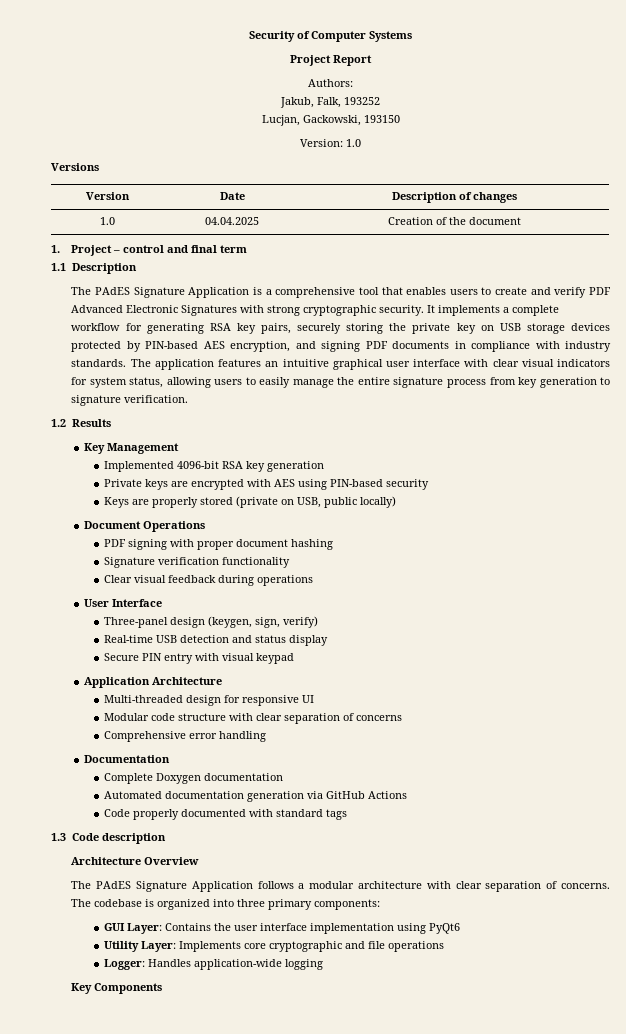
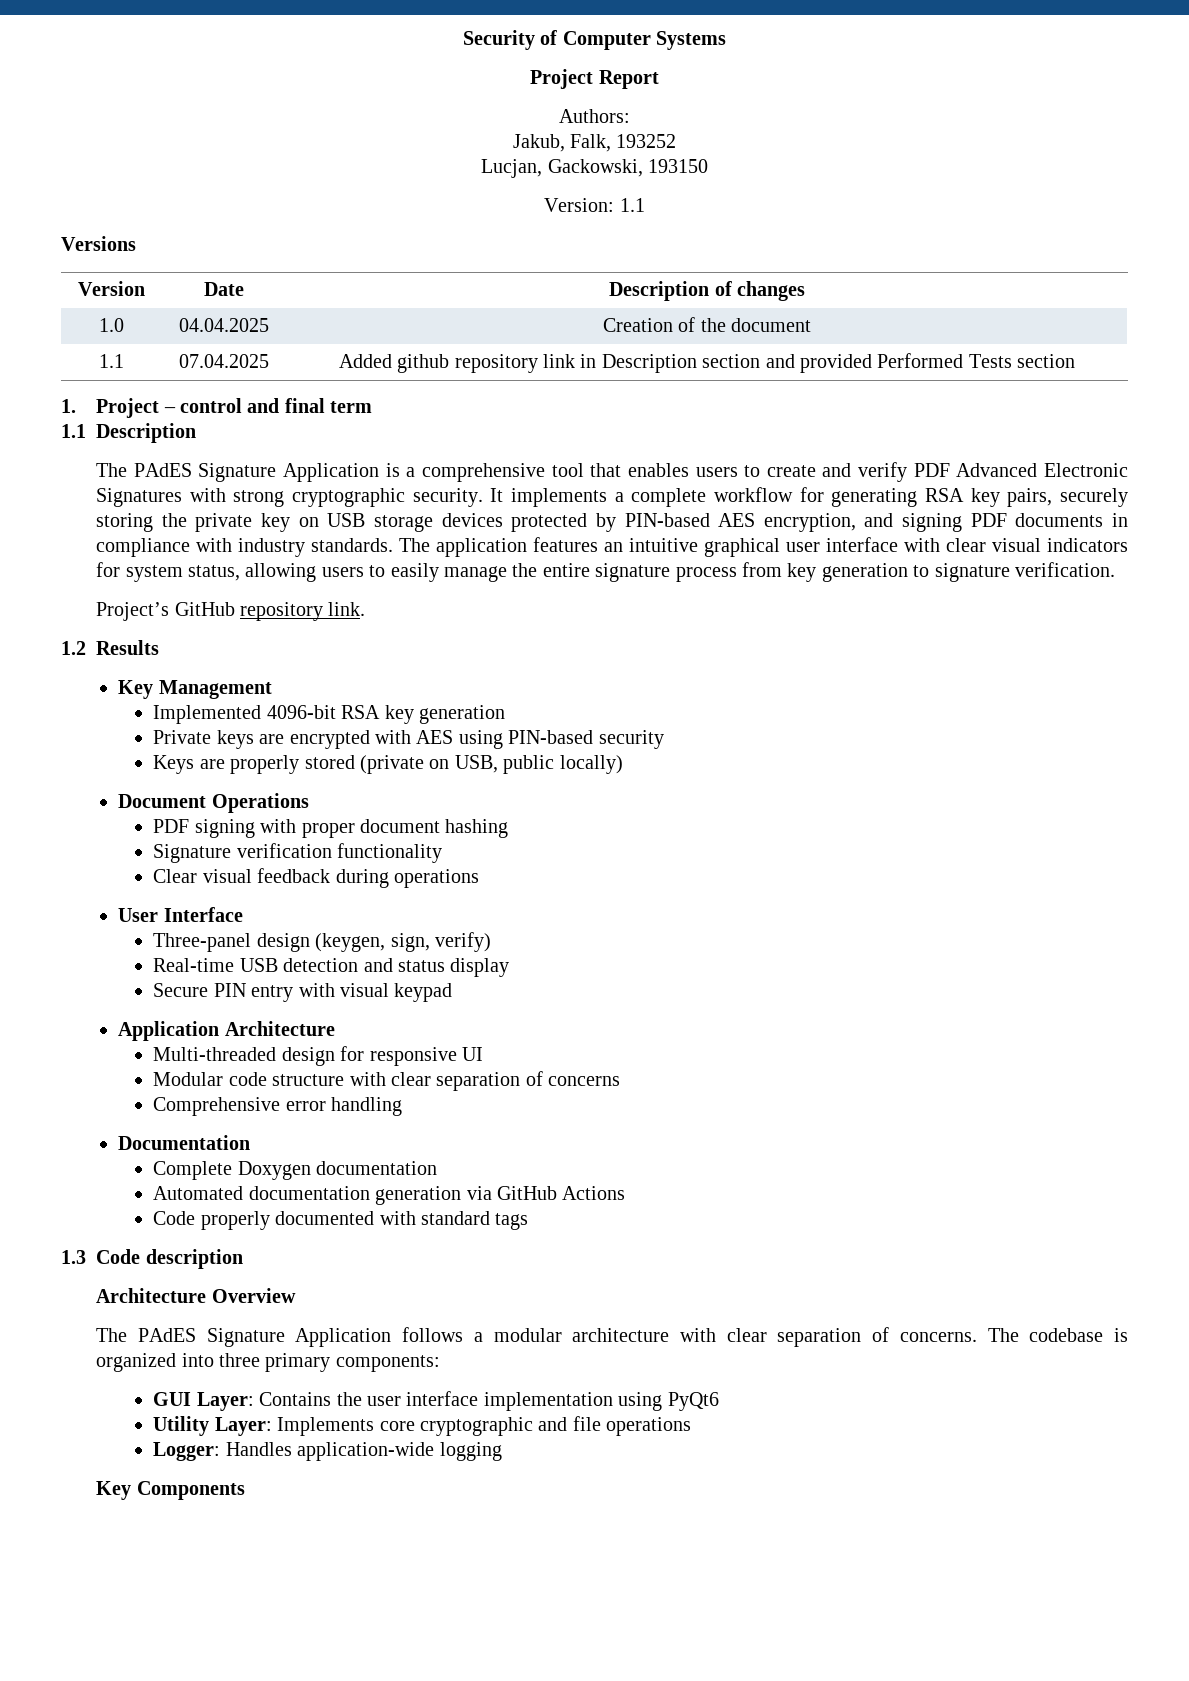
[346,139,361,147] 1.0 -> [619,198,645,212] 1.1
(521, 221) none -> [99,354,124,368] [179,354,269,368] [338,353,1076,373] // 1.1 | 07.04.2025 | Added github repository link in Description section and provided Performed Tests section
(189, 399) none -> [96,602,366,621] // Project’s GitHub repository link.

